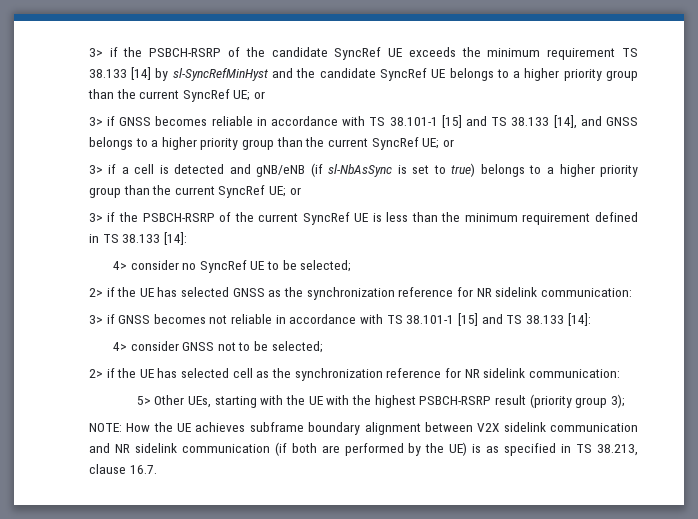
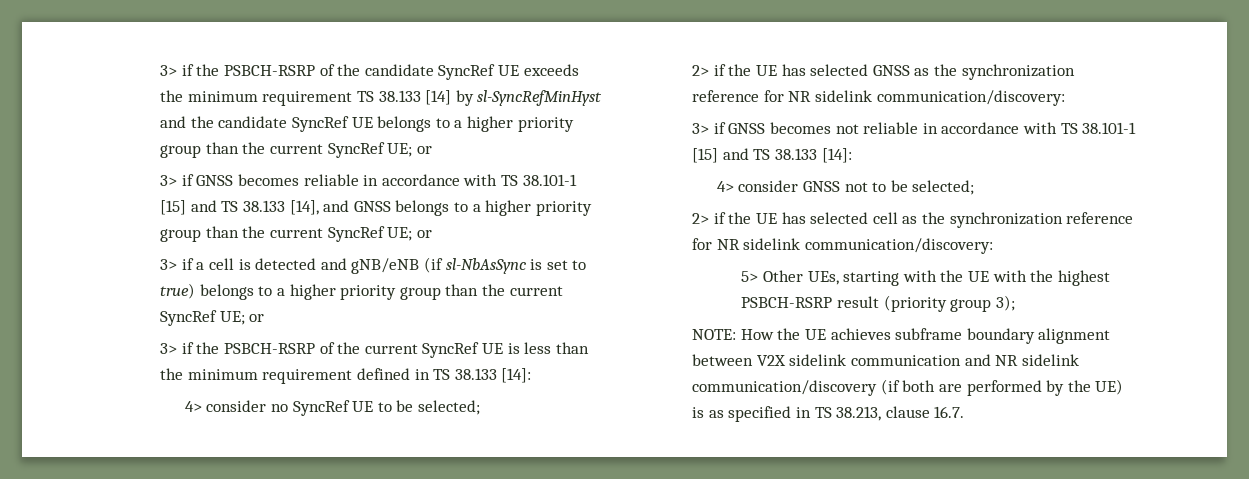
[540,288,632,297] communication: -> [876,90,1065,106] communication/discovery:
[528,369,620,378] communication: -> [804,238,993,254] communication/discovery:
[181,444,270,453] communication -> [692,380,878,396] communication/discovery

